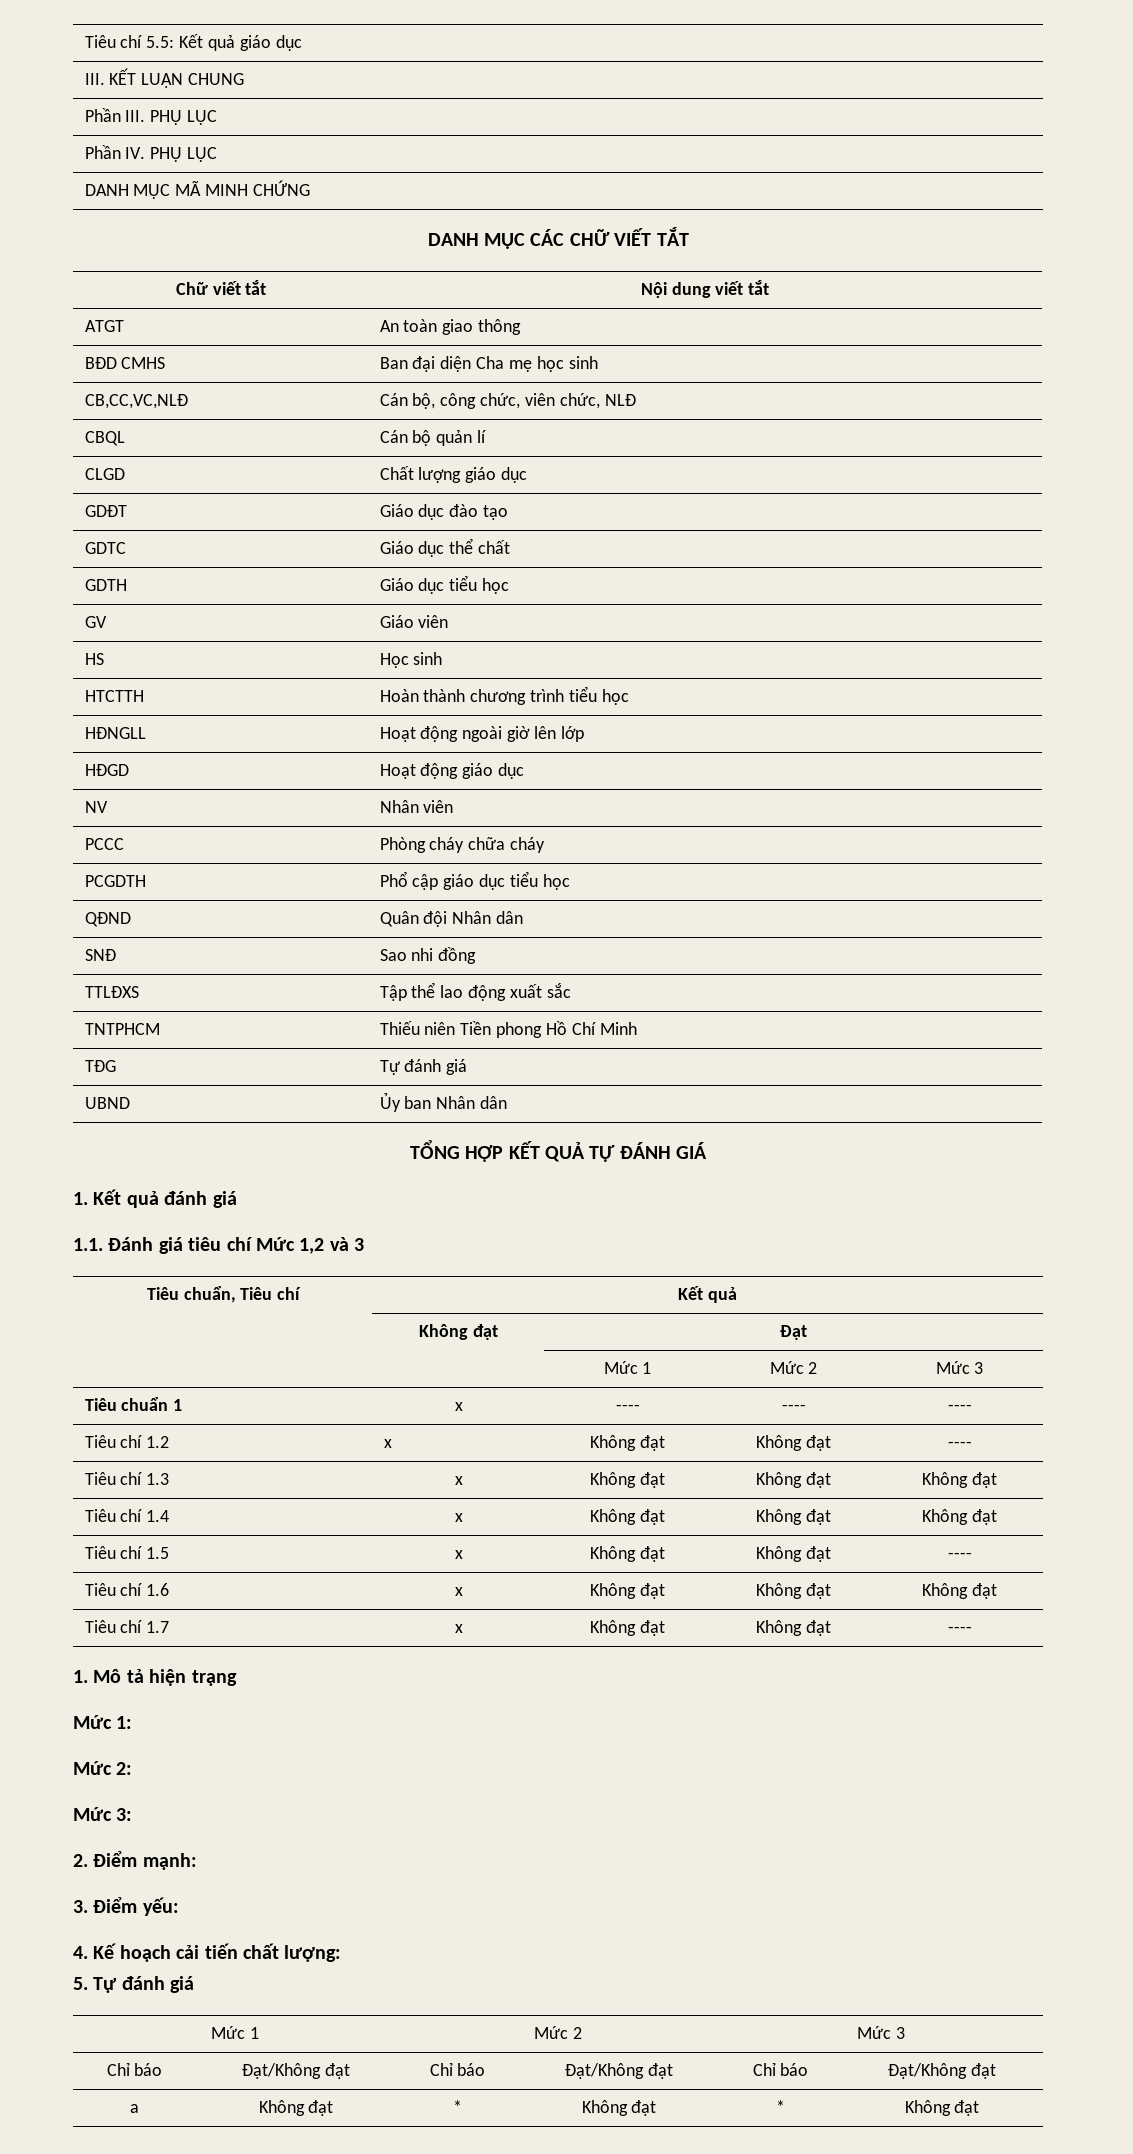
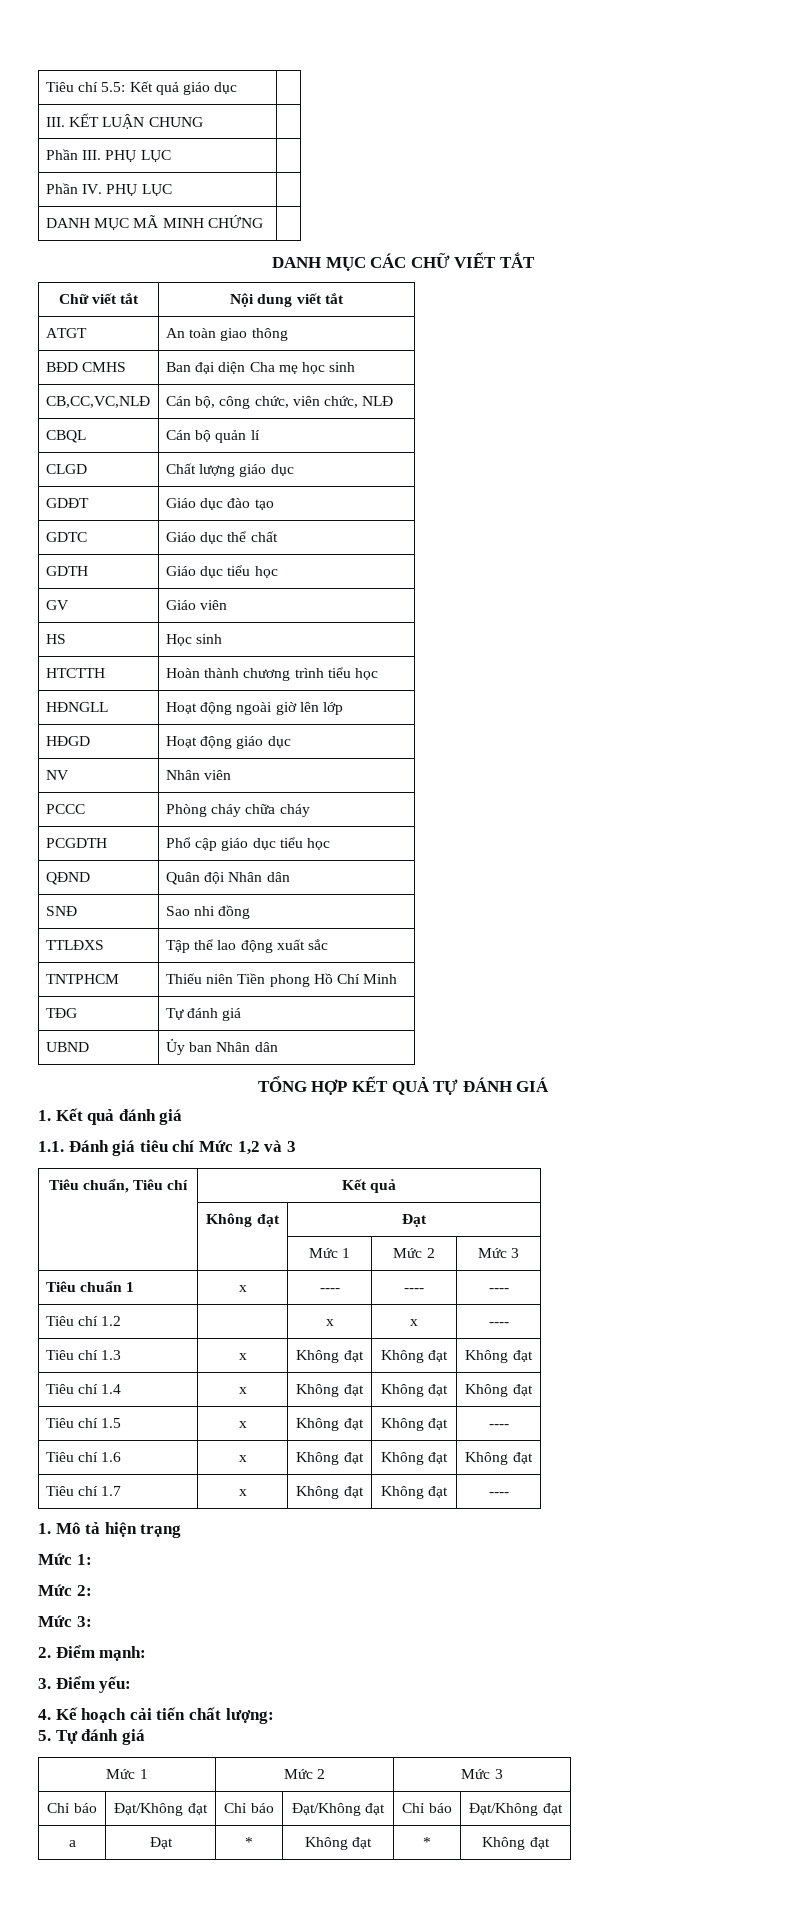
[383,1439,392,1448] [590,1435,665,1451] [756,1435,831,1451] x | Không đạt | Không đạt -> [325,1319,334,1326] [410,1319,418,1326] | x | x
[258,2100,334,2116] Không đạt -> [149,1837,173,1849] Đạt

